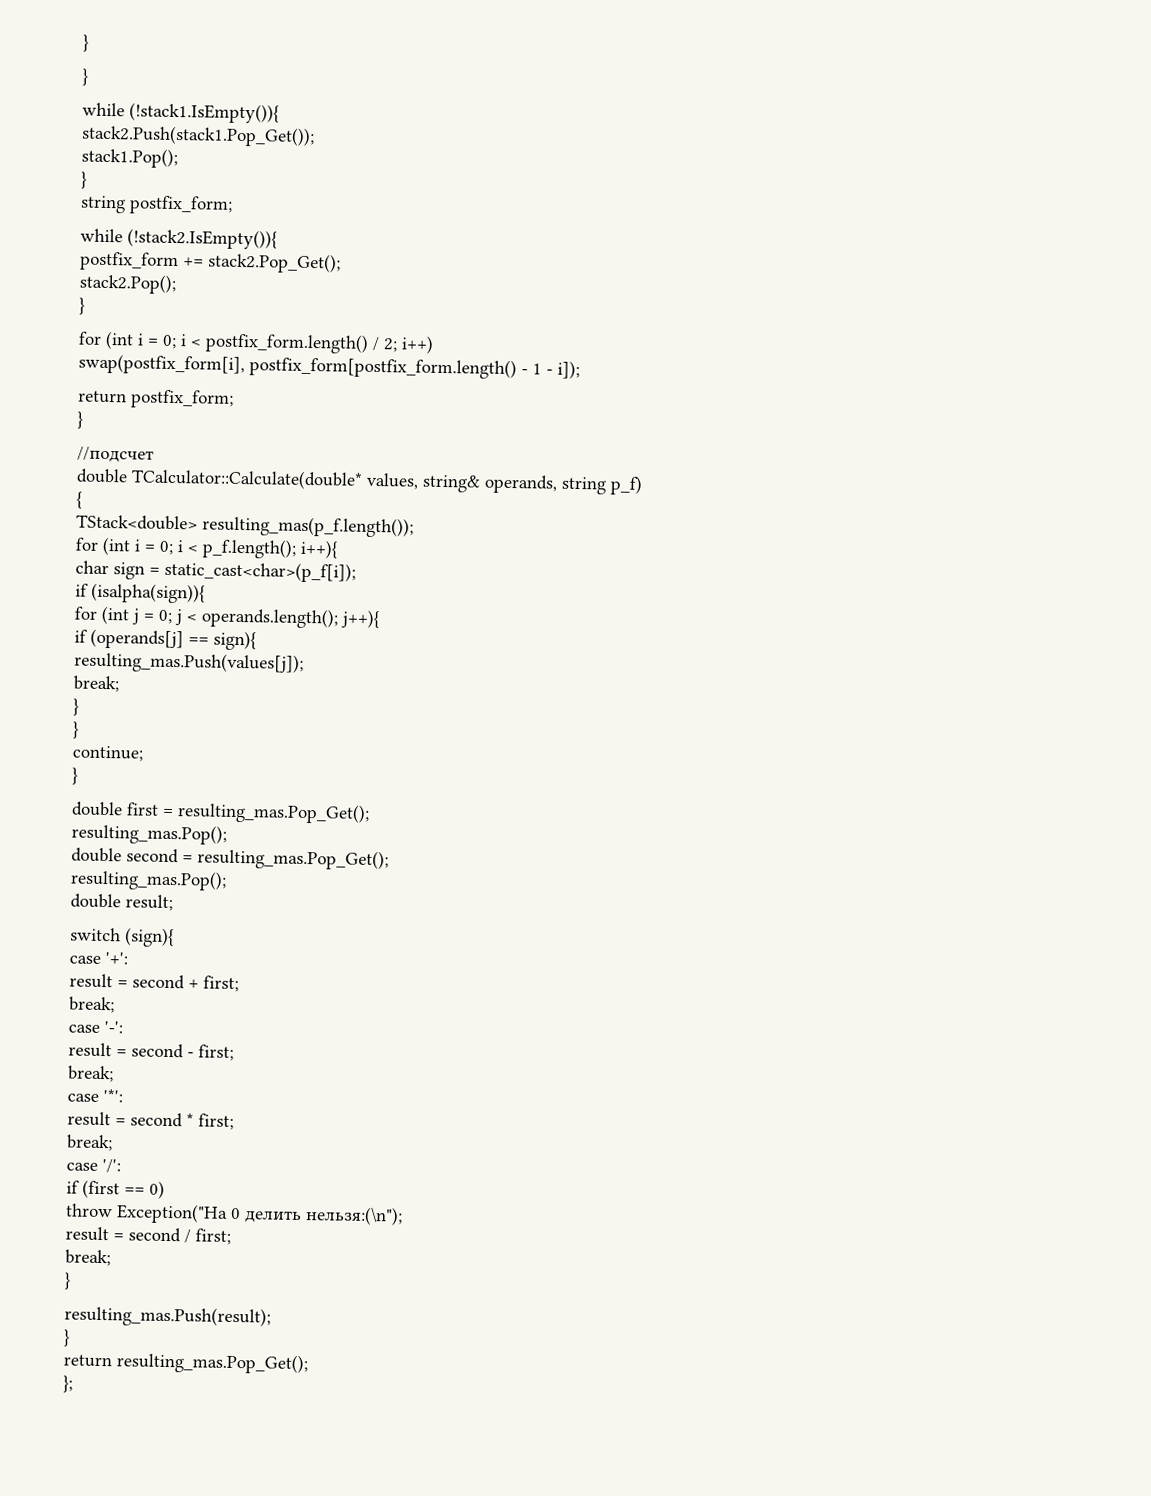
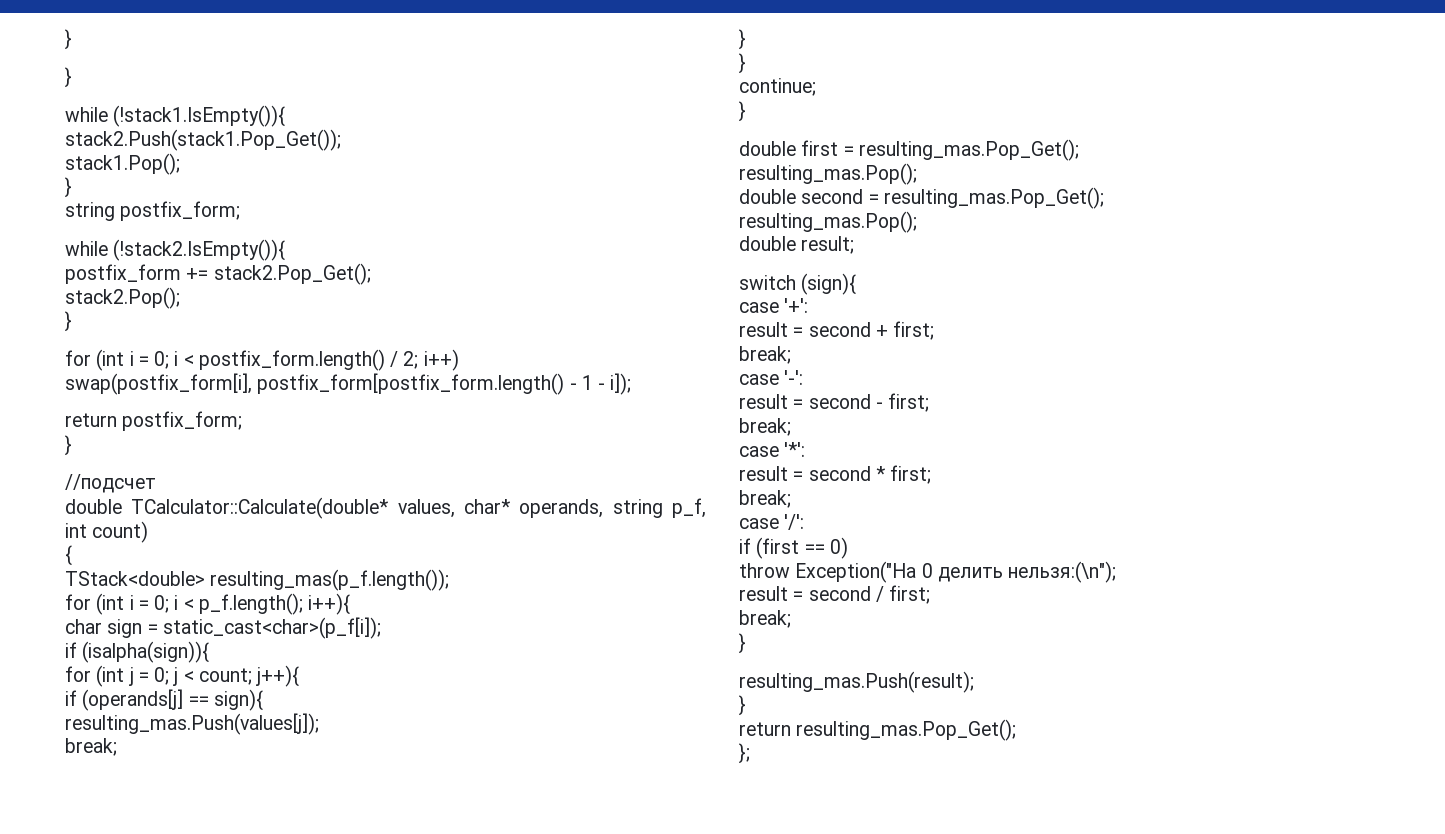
[422,474,481,493] string& -> [463,499,510,514] char*
[610,475,643,495] p_f) -> [672,498,706,518] [65,521,149,543] p_f, int count)
[201,607,339,629] operands.length(); -> [198,668,252,685] count;

